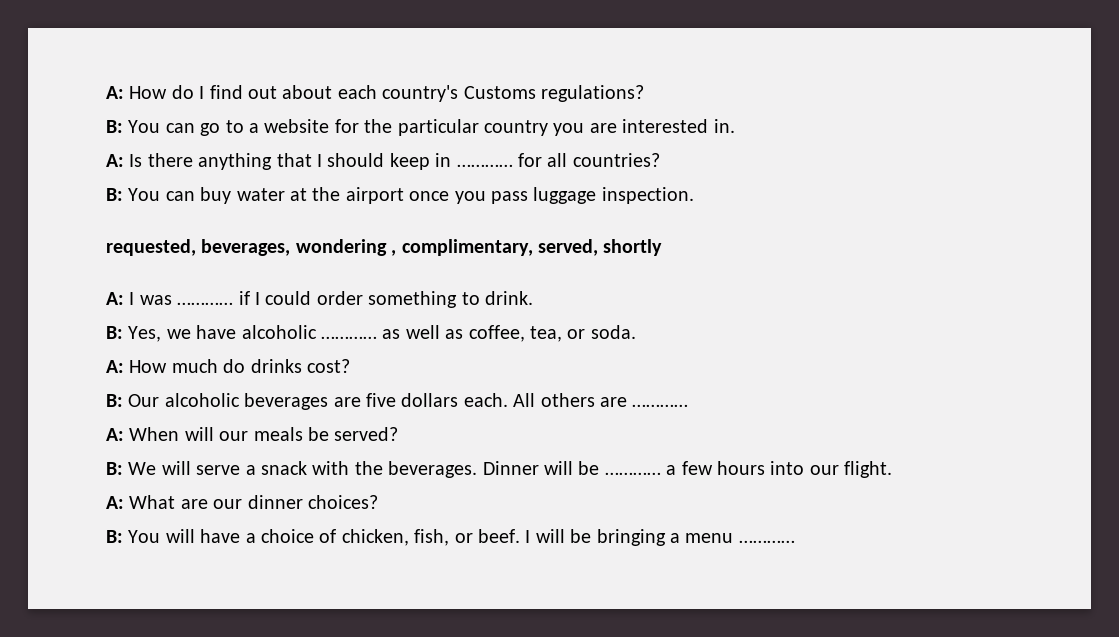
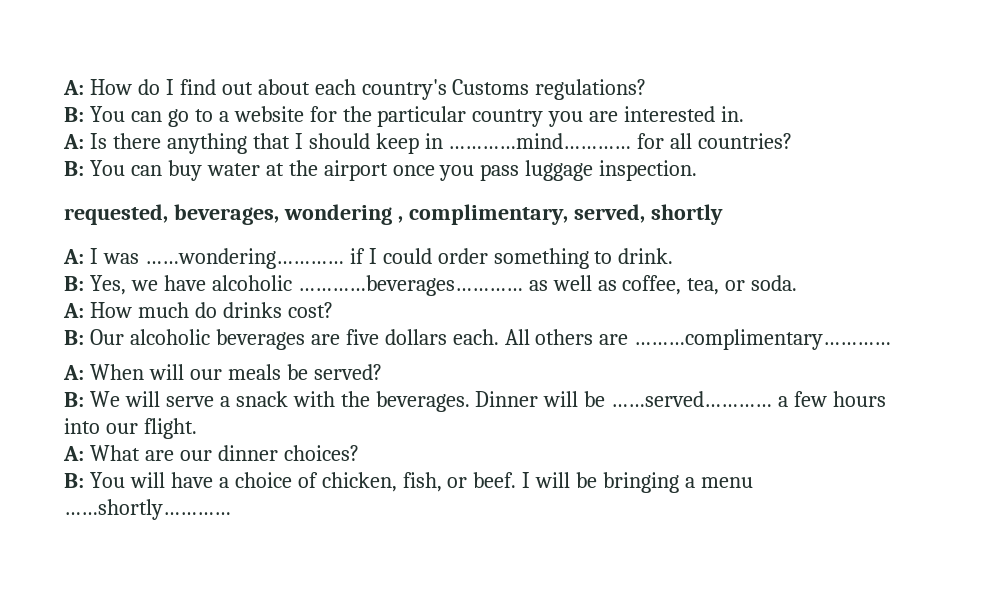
[456,164,513,167] ………… -> [448,133,632,149] …………mind…………
[177,302,234,305] ………… -> [144,248,344,269] ……wondering…………
[321,336,377,339] ………… -> [297,275,523,296] …………beverages…………
[632,404,689,407] ………… -> [634,329,892,350] ………complimentary…………
[604,472,661,475] ………… -> [611,391,773,407] ……served…………
[738,540,795,543] ………… -> [64,499,231,520] ……shortly…………

